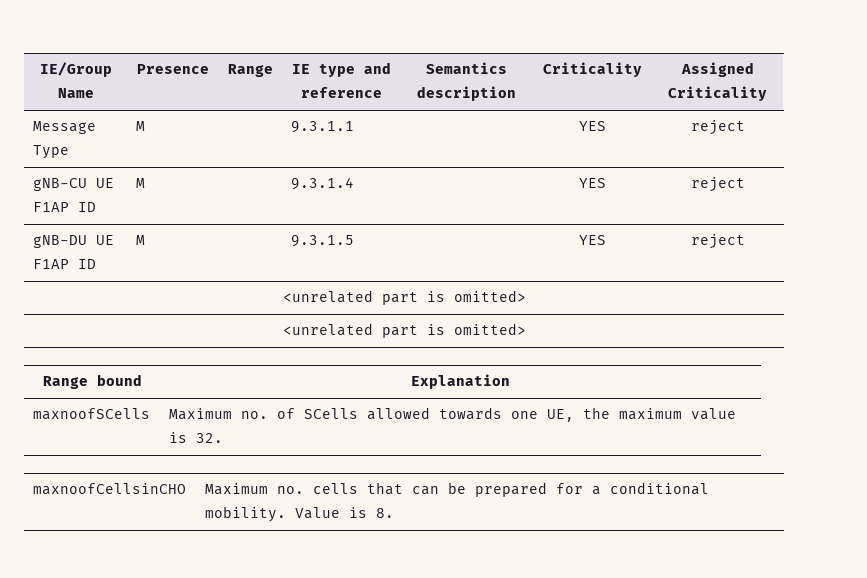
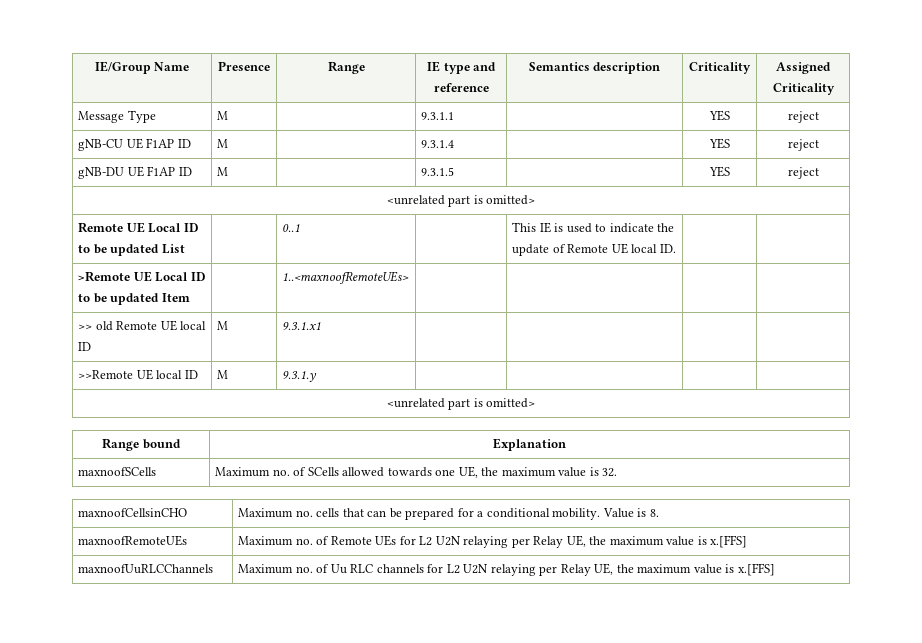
(526, 296) none -> [78,222,199,233] [78,244,185,256] [282,224,301,232] [512,222,675,233] [512,243,676,256] [78,271,206,282] [78,293,190,305] [282,271,410,284] [78,320,207,331] [78,342,92,351] [217,321,229,330] [282,322,322,330] [78,369,198,380] [217,370,229,379] [282,371,318,382] // Remote UE Local ID to be updated List | | 0..1 | | This IE is used to indicate the update of Remote UE local ID. | | // >Remote UE Local ID to be updated Item | | 1..<maxnoofRemoteUEs> | | | | // >> old Remote UE local ID | M | 9.3.1.x1 | | | | // >>Remote UE local ID | M | 9.3.1.y | | | |
(395, 513) none -> [78,535,188,546] [238,535,748,548] [78,564,214,574] [238,563,775,576] // maxnoofRemoteUEs | Maximum no. of Remote UEs for L2 U2N relaying per Relay UE, the maximum value is x.[FFS] // maxnoofUuRLCChannels | Maximum no. of Uu RLC channels for L2 U2N relaying per Relay UE, the maximum value is x.[FFS]

